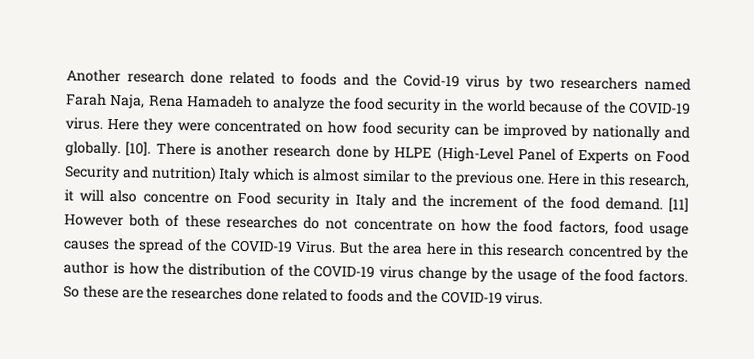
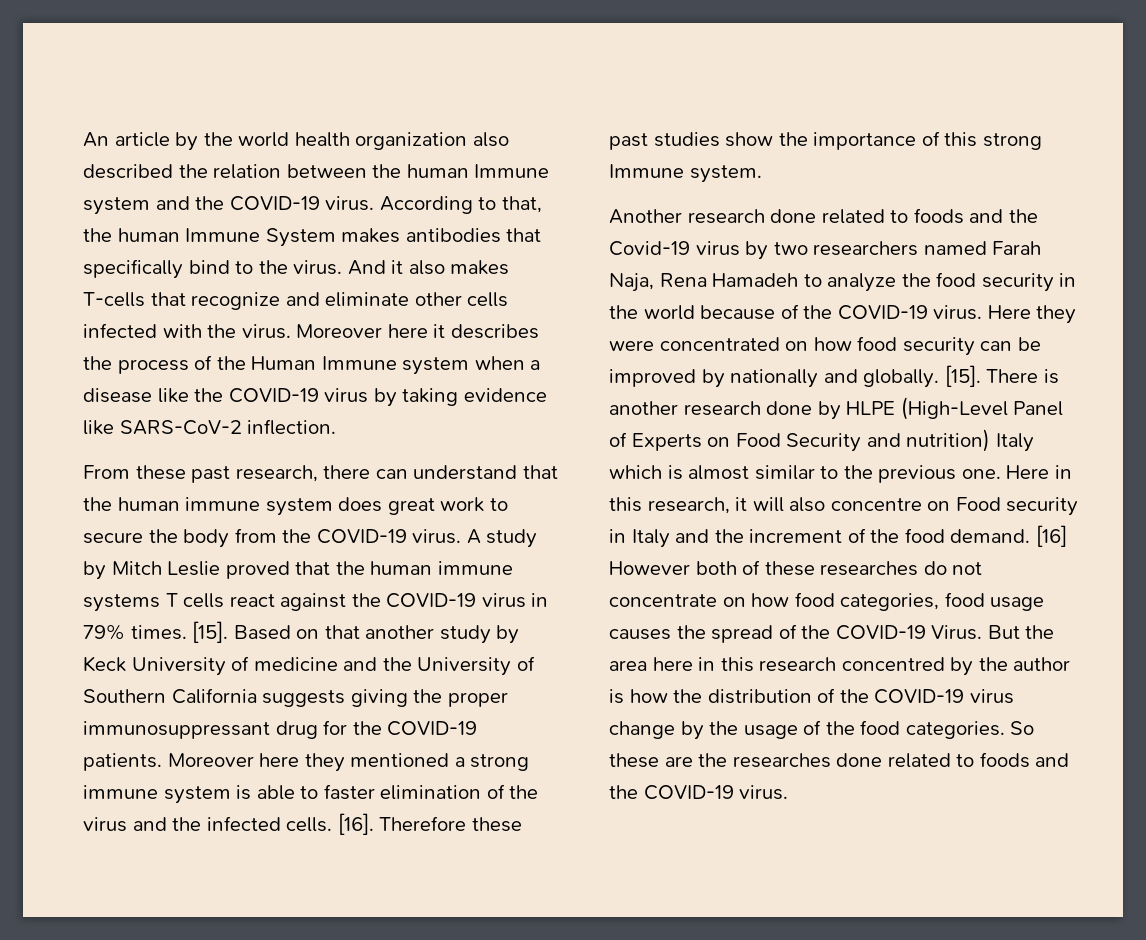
(66, 76) none -> [83,132,509,151] [83,164,550,179] [83,196,542,215] [83,228,542,247] [83,259,510,279] [83,292,509,310] [83,323,539,339] [83,355,541,375] [83,388,547,407] [83,419,337,435] [83,465,558,483] [83,497,508,516] [83,528,538,548] [83,561,513,580] [83,593,549,612] [83,621,520,644] [83,656,535,676] [83,688,508,707] [83,720,478,739] [83,753,530,772] [83,784,539,804] [83,813,522,835] [609,131,1042,150] [609,164,762,183] An article by the world health organization also described the relation between the human Immune system and the COVID-19 virus. According to that, the human Immune System makes antibodies that specifically bind to the virus. And it also makes T-cells that recognize and eliminate other cells infected with the virus. Moreover here it describes the process of the Human Immune system when a disease like the COVID-19 virus by taking evidence like SARS-CoV-2 inflection. // From these past research, there can understand that the human immune system does great work to secure the body from the COVID-19 virus. A study by Mitch Leslie proved that the human immune systems T cells react against the COVID-19 virus in 79% times. [15]. Based on that another study by Keck University of medicine and the University of Southern California suggests giving the proper immunosuppressant drug for the COVID-19 patients. Moreover here they mentioned a strong immune system is able to faster elimination of the virus and the infected cells. [16]. Therefore these past studies show the importance of this strong Immune system. //
[125,141,152,157] [10]. -> [944,365,981,387] [15].
[668,197,689,213] [11] -> [1035,525,1067,547] [16]
[496,219,609,236] the food factors, -> [794,592,940,611] food categories,
[638,269,688,283] factors. -> [905,721,1005,739] categories.

